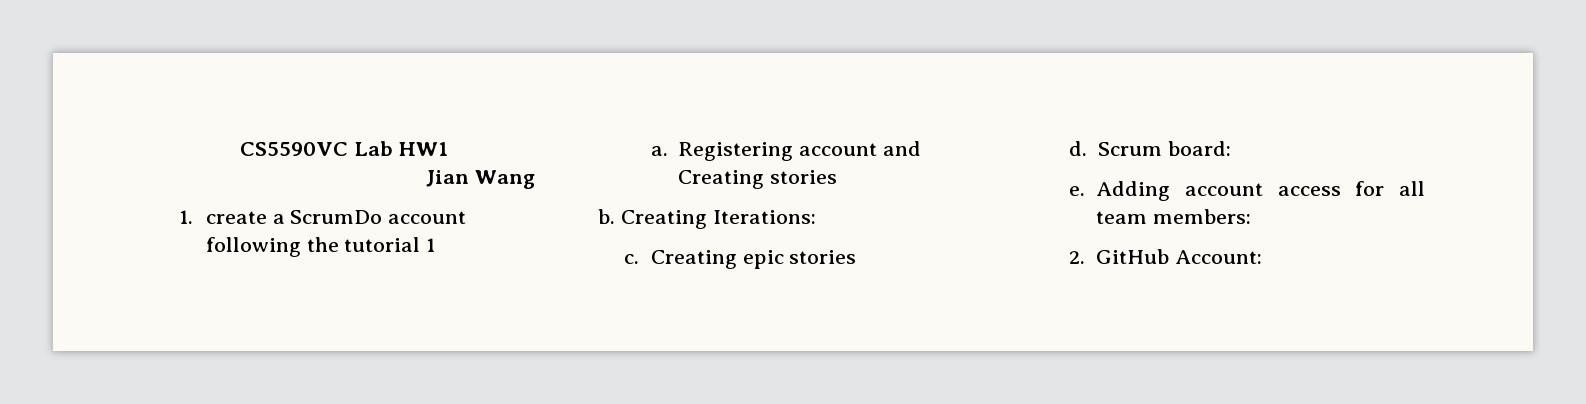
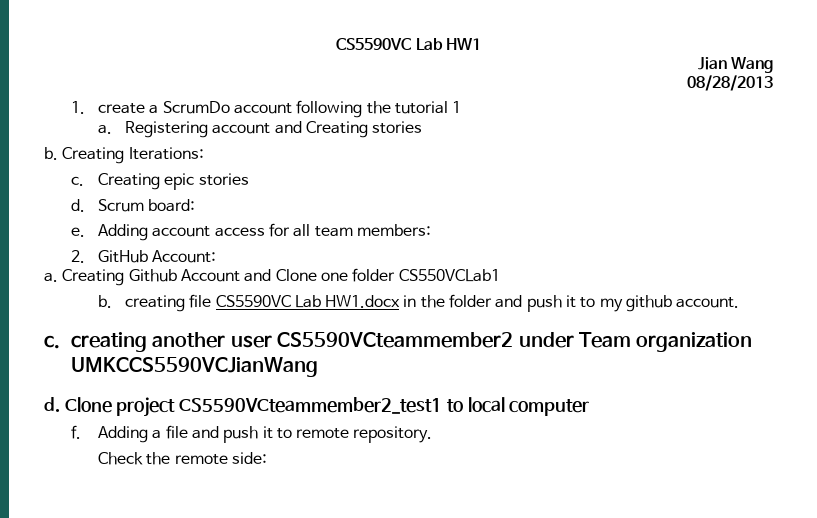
(536, 179) none -> [687,75,773,91] // 08/28/2013
(1262, 257) none -> [44,268,500,286] [97,294,740,312] [44,332,753,352] [70,357,318,377] [44,397,590,417] [70,425,433,443] [97,452,267,465] // a. Creating Github Account and Clone one folder CS550VCLab1 // b. creating file CS5590VC Lab HW1.docx in the folder and push it to my github account. // c. creating another user CS5590VCteammember2 under Team organization UMKCCS5590VCJianWang // d. Clone project CS5590VCteammember2_test1 to local computer // f. Adding a file and push it to remote repository. // Check the remote side:

